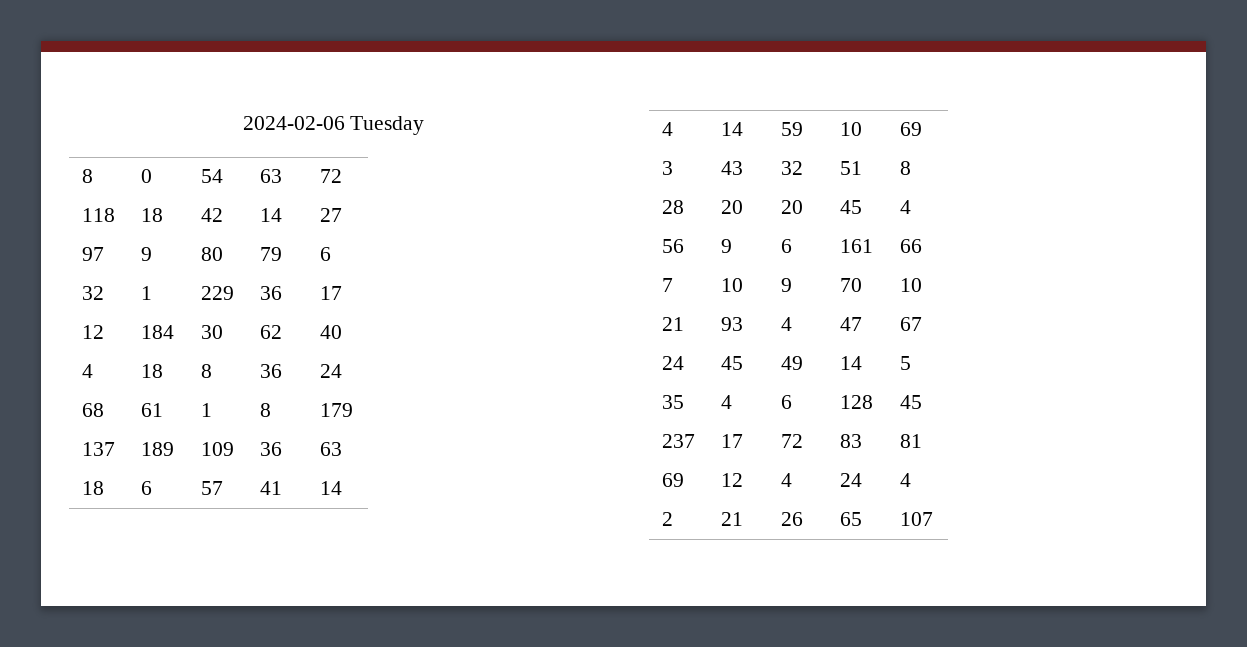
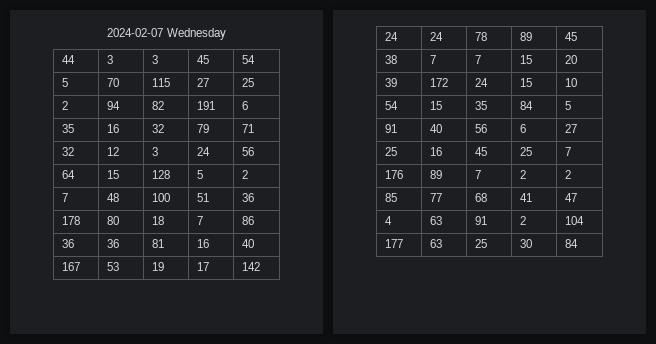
[242,116,425,135] [81,169,93,183] [140,169,152,183] [200,169,223,183] [259,169,282,183] [319,169,342,183] [81,208,115,222] [140,208,163,222] [200,208,223,222] [259,208,282,222] [319,208,342,222] [81,247,104,261] [140,247,152,261] [200,247,223,261] [259,247,282,261] [319,247,331,261] [81,286,104,300] [140,286,152,300] [200,286,234,300] [259,286,282,300] [319,286,342,300] [81,325,104,339] [140,325,174,339] [200,325,223,339] [259,325,282,339] [319,325,342,339] [81,364,93,378] [140,364,163,378] [200,364,212,378] [259,364,282,378] [319,364,342,378] [81,403,104,417] [140,403,163,417] [200,403,212,417] [259,403,271,417] [319,403,353,417] [81,442,115,456] [140,442,174,456] [200,442,234,456] [259,442,282,456] [319,442,342,456] [81,481,104,495] [140,481,152,495] [200,481,223,495] [259,481,282,495] [319,481,342,495] [661,122,673,136] [720,122,743,136] [780,122,803,136] [839,122,862,136] [899,122,922,136] [661,161,673,175] [720,161,743,175] [780,161,803,175] [839,161,862,175] [899,161,911,175] [661,200,684,214] [720,200,743,214] [780,200,803,214] [839,200,862,214] [899,200,911,214] [661,239,684,253] [720,239,732,253] [780,239,792,253] [839,239,873,253] [899,239,922,253] [661,278,673,292] [720,278,743,292] [780,278,792,292] [839,278,862,292] [899,278,922,292] [661,317,684,331] [720,317,743,331] [780,317,792,331] [839,317,862,331] [899,317,922,331] [661,356,684,370] [720,356,743,370] [780,356,803,370] [839,356,862,370] [899,356,911,370] [661,395,684,409] [720,395,732,409] [780,395,792,409] [839,395,873,409] [899,395,922,409] [661,434,695,448] [720,434,743,448] [780,434,803,448] [839,434,862,448] [899,434,922,448] [661,473,684,487] [720,473,743,487] [780,473,792,487] [839,473,862,487] [899,473,911,487] [661,512,673,526] [720,512,743,526] [780,512,803,526] [839,512,862,526] [899,512,933,526] 2024-02-06 Tuesday // 8 | 0 | 54 | 63 | 72 // 118 | 18 | 42 | 14 | 27 // 97 | 9 | 80 | 79 | 6 // 32 | 1 | 229 | 36 | 17 // 12 | 184 | 30 | 62 | 40 // 4 | 18 | 8 | 36 | 24 // 68 | 61 | 1 | 8 | 179 // 137 | 189 | 109 | 36 | 63 // 18 | 6 | 57 | 41 | 14 // 4 | 14 | 59 | 10 | 69 // 3 | 43 | 32 | 51 | 8 // 28 | 20 | 20 | 45 | 4 // 56 | 9 | 6 | 161 | 66 // 7 | 10 | 9 | 70 | 10 // 21 | 93 | 4 | 47 | 67 // 24 | 45 | 49 | 14 | 5 // 35 | 4 | 6 | 128 | 45 // 237 | 17 | 72 | 83 | 81 // 69 | 12 | 4 | 24 | 4 // 2 | 21 | 26 | 65 | 107 -> [107,28,226,40] [61,55,75,64] [106,55,113,64] [151,55,158,64] [196,55,209,64] [241,55,255,64] [61,78,68,87] [106,78,119,87] [151,78,170,87] [196,78,209,87] [241,78,254,87] [61,101,68,110] [106,101,120,110] [151,101,164,110] [196,101,215,110] [241,101,248,110] [61,124,74,133] [106,124,119,133] [151,124,164,133] [196,124,209,133] [241,124,254,133] [61,147,74,156] [106,147,119,156] [151,147,158,156] [196,147,210,156] [241,147,254,156] [61,170,75,179] [106,170,119,179] [151,170,170,179] [196,170,203,179] [241,170,248,179] [61,193,68,202] [106,193,119,202] [151,193,170,202] [196,193,209,202] [241,193,254,202] [61,216,80,225] [106,216,119,225] [151,216,164,225] [196,216,203,225] [241,216,254,225] [61,239,74,248] [106,239,119,248] [151,239,164,248] [196,239,209,248] [241,239,254,248] [61,262,80,271] [106,262,119,271] [151,262,164,271] [196,262,209,271] [241,262,260,271] [384,32,398,41] [429,32,443,41] [474,32,487,41] [519,32,532,41] [564,32,577,41] [384,55,397,64] [429,55,436,64] [474,55,481,64] [519,55,532,64] [564,55,577,64] [384,78,397,87] [429,78,448,87] [474,78,488,87] [519,78,532,87] [564,78,577,87] [384,101,398,110] [429,101,442,110] [474,101,487,110] [519,101,533,110] [564,101,571,110] [384,124,397,133] [429,124,442,133] [474,124,487,133] [519,124,526,133] [564,124,577,133] [384,147,397,156] [429,147,442,156] [474,147,487,156] [519,147,532,156] [564,147,571,156] [384,170,403,179] [429,170,442,179] [474,170,481,179] [519,170,526,179] [564,170,571,179] [384,193,397,202] [429,193,442,202] [474,193,487,202] [519,193,532,202] [564,193,577,202] [384,216,392,225] [429,216,442,225] [474,216,487,225] [519,216,526,225] [564,216,584,225] [384,239,403,248] [429,239,442,248] [474,239,487,248] [519,239,532,248] [564,239,578,248] 2024-02-07 Wednesday // 44 | 3 | 3 | 45 | 54 // 5 | 70 | 115 | 27 | 25 // 2 | 94 | 82 | 191 | 6 // 35 | 16 | 32 | 79 | 71 // 32 | 12 | 3 | 24 | 56 // 64 | 15 | 128 | 5 | 2 // 7 | 48 | 100 | 51 | 36 // 178 | 80 | 18 | 7 | 86 // 36 | 36 | 81 | 16 | 40 // 167 | 53 | 19 | 17 | 142 // 24 | 24 | 78 | 89 | 45 // 38 | 7 | 7 | 15 | 20 // 39 | 172 | 24 | 15 | 10 // 54 | 15 | 35 | 84 | 5 // 91 | 40 | 56 | 6 | 27 // 25 | 16 | 45 | 25 | 7 // 176 | 89 | 7 | 2 | 2 // 85 | 77 | 68 | 41 | 47 // 4 | 63 | 91 | 2 | 104 // 177 | 63 | 25 | 30 | 84

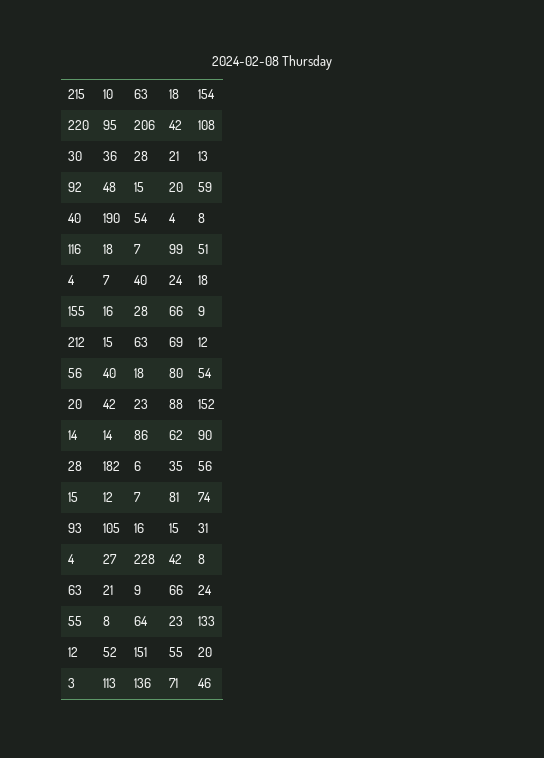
[107,28,226,40] [61,55,75,64] [106,55,113,64] [151,55,158,64] [196,55,209,64] [241,55,255,64] [61,78,68,87] [106,78,119,87] [151,78,170,87] [196,78,209,87] [241,78,254,87] [61,101,68,110] [106,101,120,110] [151,101,164,110] [196,101,215,110] [241,101,248,110] [61,124,74,133] [106,124,119,133] [151,124,164,133] [196,124,209,133] [241,124,254,133] [61,147,74,156] [106,147,119,156] [151,147,158,156] [196,147,210,156] [241,147,254,156] [61,170,75,179] [106,170,119,179] [151,170,170,179] [196,170,203,179] [241,170,248,179] [61,193,68,202] [106,193,119,202] [151,193,170,202] [196,193,209,202] [241,193,254,202] [61,216,80,225] [106,216,119,225] [151,216,164,225] [196,216,203,225] [241,216,254,225] [61,239,74,248] [106,239,119,248] [151,239,164,248] [196,239,209,248] [241,239,254,248] [61,262,80,271] [106,262,119,271] [151,262,164,271] [196,262,209,271] [241,262,260,271] [384,32,398,41] [429,32,443,41] [474,32,487,41] [519,32,532,41] [564,32,577,41] [384,55,397,64] [429,55,436,64] [474,55,481,64] [519,55,532,64] [564,55,577,64] [384,78,397,87] [429,78,448,87] [474,78,488,87] [519,78,532,87] [564,78,577,87] [384,101,398,110] [429,101,442,110] [474,101,487,110] [519,101,533,110] [564,101,571,110] [384,124,397,133] [429,124,442,133] [474,124,487,133] [519,124,526,133] [564,124,577,133] [384,147,397,156] [429,147,442,156] [474,147,487,156] [519,147,532,156] [564,147,571,156] [384,170,403,179] [429,170,442,179] [474,170,481,179] [519,170,526,179] [564,170,571,179] [384,193,397,202] [429,193,442,202] [474,193,487,202] [519,193,532,202] [564,193,577,202] [384,216,392,225] [429,216,442,225] [474,216,487,225] [519,216,526,225] [564,216,584,225] [384,239,403,248] [429,239,442,248] [474,239,487,248] [519,239,532,248] [564,239,578,248] 2024-02-07 Wednesday // 44 | 3 | 3 | 45 | 54 // 5 | 70 | 115 | 27 | 25 // 2 | 94 | 82 | 191 | 6 // 35 | 16 | 32 | 79 | 71 // 32 | 12 | 3 | 24 | 56 // 64 | 15 | 128 | 5 | 2 // 7 | 48 | 100 | 51 | 36 // 178 | 80 | 18 | 7 | 86 // 36 | 36 | 81 | 16 | 40 // 167 | 53 | 19 | 17 | 142 // 24 | 24 | 78 | 89 | 45 // 38 | 7 | 7 | 15 | 20 // 39 | 172 | 24 | 15 | 10 // 54 | 15 | 35 | 84 | 5 // 91 | 40 | 56 | 6 | 27 // 25 | 16 | 45 | 25 | 7 // 176 | 89 | 7 | 2 | 2 // 85 | 77 | 68 | 41 | 47 // 4 | 63 | 91 | 2 | 104 // 177 | 63 | 25 | 30 | 84 -> [211,55,333,70] [67,89,85,99] [102,89,113,99] [133,89,148,99] [168,89,179,99] [197,89,215,99] [67,120,89,130] [102,120,117,130] [133,120,155,130] [168,120,182,130] [197,120,215,130] [67,151,82,161] [102,151,117,161] [133,151,148,161] [168,151,179,161] [197,151,208,161] [67,182,82,192] [102,182,116,192] [133,182,144,192] [168,182,183,192] [197,182,212,192] [67,213,81,223] [102,213,120,223] [133,213,148,223] [168,213,176,223] [197,213,205,223] [67,244,81,254] [102,244,113,254] [133,244,141,254] [168,244,183,254] [197,244,208,254] [67,275,75,285] [102,275,110,285] [133,275,147,285] [168,275,183,285] [197,275,208,285] [67,306,85,316] [102,306,113,316] [133,306,148,316] [168,306,183,316] [197,306,205,316] [67,337,85,347] [102,337,113,347] [133,337,148,347] [168,337,183,347] [197,337,208,347] [67,368,82,378] [102,368,116,378] [133,368,144,378] [168,368,183,378] [197,368,212,378] [67,399,82,409] [102,399,116,409] [133,399,148,409] [168,399,183,409] [197,399,215,409] [67,430,78,440] [102,430,113,440] [133,430,148,440] [168,430,183,440] [197,430,212,440] [67,461,82,471] [102,461,120,471] [133,461,141,471] [168,461,183,471] [197,461,212,471] [67,492,78,502] [102,492,113,502] [133,492,141,502] [168,492,179,502] [197,492,211,502] [67,523,82,533] [102,523,120,533] [133,523,144,533] [168,523,179,533] [197,523,208,533] [67,554,75,564] [102,554,117,564] [133,554,155,564] [168,554,182,564] [197,554,205,564] [67,585,82,595] [102,585,113,595] [133,585,141,595] [168,585,183,595] [197,585,212,595] [67,616,82,626] [102,616,110,626] [133,616,148,626] [168,616,183,626] [197,616,215,626] [67,647,78,657] [102,647,117,657] [133,647,147,657] [168,647,183,657] [197,647,212,657] [67,678,75,688] [102,678,116,688] [133,678,151,688] [168,678,178,688] [197,678,211,688] 2024-02-08 Thursday // 215 | 10 | 63 | 18 | 154 // 220 | 95 | 206 | 42 | 108 // 30 | 36 | 28 | 21 | 13 // 92 | 48 | 15 | 20 | 59 // 40 | 190 | 54 | 4 | 8 // 116 | 18 | 7 | 99 | 51 // 4 | 7 | 40 | 24 | 18 // 155 | 16 | 28 | 66 | 9 // 212 | 15 | 63 | 69 | 12 // 56 | 40 | 18 | 80 | 54 // 20 | 42 | 23 | 88 | 152 // 14 | 14 | 86 | 62 | 90 // 28 | 182 | 6 | 35 | 56 // 15 | 12 | 7 | 81 | 74 // 93 | 105 | 16 | 15 | 31 // 4 | 27 | 228 | 42 | 8 // 63 | 21 | 9 | 66 | 24 // 55 | 8 | 64 | 23 | 133 // 12 | 52 | 151 | 55 | 20 // 3 | 113 | 136 | 71 | 46

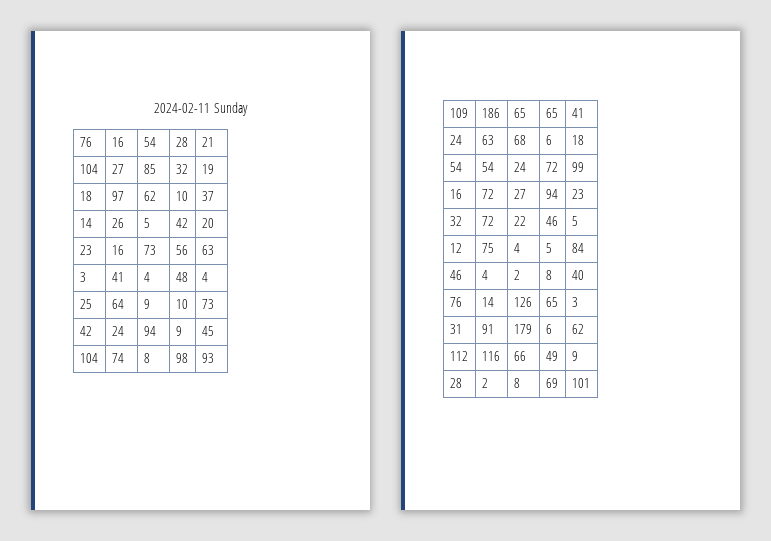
[211,55,333,70] [67,89,85,99] [102,89,113,99] [133,89,148,99] [168,89,179,99] [197,89,215,99] [67,120,89,130] [102,120,117,130] [133,120,155,130] [168,120,182,130] [197,120,215,130] [67,151,82,161] [102,151,117,161] [133,151,148,161] [168,151,179,161] [197,151,208,161] [67,182,82,192] [102,182,116,192] [133,182,144,192] [168,182,183,192] [197,182,212,192] [67,213,81,223] [102,213,120,223] [133,213,148,223] [168,213,176,223] [197,213,205,223] [67,244,81,254] [102,244,113,254] [133,244,141,254] [168,244,183,254] [197,244,208,254] [67,275,75,285] [102,275,110,285] [133,275,147,285] [168,275,183,285] [197,275,208,285] [67,306,85,316] [102,306,113,316] [133,306,148,316] [168,306,183,316] 2024-02-08 Thursday // 215 | 10 | 63 | 18 | 154 // 220 | 95 | 206 | 42 | 108 // 30 | 36 | 28 | 21 | 13 // 92 | 48 | 15 | 20 | 59 // 40 | 190 | 54 | 4 | 8 // 116 | 18 | 7 | 99 | 51 // 4 | 7 | 40 | 24 | 18 // 155 | 16 | 28 | 66 -> [154,102,248,116] [79,137,92,147] [111,137,124,147] [143,137,156,147] [175,137,188,147] [201,137,214,147] [79,164,98,174] [111,164,124,174] [143,164,156,174] [175,164,188,174] [201,164,214,174] [79,191,92,201] [111,191,124,201] [143,191,156,201] [175,191,188,201] [201,191,214,201] [79,218,92,228] [111,218,124,228] [143,218,150,228] [175,218,188,228] [201,218,214,228] [79,245,92,255] [111,245,124,255] [143,245,156,255] [175,245,188,255] [201,245,214,255] [79,272,86,282] [111,272,124,282] [143,272,150,282] [175,272,188,282] [201,272,208,282] [79,299,92,309] [111,299,124,309] [143,299,150,309] [175,299,188,309] [201,299,214,309] [79,326,92,336] [111,326,124,336] [143,326,156,336] [175,326,182,336] [201,326,214,336] [79,353,98,363] [111,353,124,363] [143,353,150,363] [175,353,188,363] [201,353,214,363] [449,108,468,118] [481,108,500,118] [513,108,526,118] [545,108,558,118] [571,108,584,118] [449,135,462,145] [481,135,494,145] [513,135,526,145] [545,135,552,145] [571,135,584,145] [449,162,462,172] [481,162,494,172] [513,162,526,172] [545,162,558,172] [571,162,584,172] [449,189,462,199] [481,189,494,199] [513,189,526,199] [545,189,558,199] [571,189,584,199] [449,216,462,226] [481,216,494,226] [513,216,526,226] [545,216,558,226] [571,216,578,226] [449,243,462,253] [481,243,494,253] [513,243,520,253] [545,243,552,253] [571,243,584,253] [449,270,462,280] [481,270,488,280] [513,270,520,280] [545,270,552,280] [571,270,584,280] [449,297,462,307] [481,297,494,307] [513,297,532,307] [545,297,558,307] [571,297,578,307] [449,324,462,334] [481,324,494,334] [513,324,532,334] [545,324,552,334] [571,324,584,334] [449,351,468,361] [481,351,500,361] [513,351,526,361] [545,351,558,361] 2024-02-11 Sunday // 76 | 16 | 54 | 28 | 21 // 104 | 27 | 85 | 32 | 19 // 18 | 97 | 62 | 10 | 37 // 14 | 26 | 5 | 42 | 20 // 23 | 16 | 73 | 56 | 63 // 3 | 41 | 4 | 48 | 4 // 25 | 64 | 9 | 10 | 73 // 42 | 24 | 94 | 9 | 45 // 104 | 74 | 8 | 98 | 93 // 109 | 186 | 65 | 65 | 41 // 24 | 63 | 68 | 6 | 18 // 54 | 54 | 24 | 72 | 99 // 16 | 72 | 27 | 94 | 23 // 32 | 72 | 22 | 46 | 5 // 12 | 75 | 4 | 5 | 84 // 46 | 4 | 2 | 8 | 40 // 76 | 14 | 126 | 65 | 3 // 31 | 91 | 179 | 6 | 62 // 112 | 116 | 66 | 49
[67,337,85,347] [102,337,113,347] [133,337,148,347] [168,337,183,347] [197,337,208,347] [67,368,82,378] [102,368,116,378] [133,368,144,378] [168,368,183,378] [197,368,212,378] [67,399,82,409] [102,399,116,409] [133,399,148,409] [168,399,183,409] [197,399,215,409] [67,430,78,440] [102,430,113,440] [133,430,148,440] [168,430,183,440] [197,430,212,440] [67,461,82,471] [102,461,120,471] [133,461,141,471] [168,461,183,471] [197,461,212,471] [67,492,78,502] [102,492,113,502] [133,492,141,502] [168,492,179,502] [197,492,211,502] [67,523,82,533] [102,523,120,533] [133,523,144,533] [168,523,179,533] [197,523,208,533] [67,554,75,564] [102,554,117,564] [133,554,155,564] [168,554,182,564] [197,554,205,564] [67,585,82,595] [102,585,113,595] [133,585,141,595] [168,585,183,595] [197,585,212,595] [67,616,82,626] [102,616,110,626] [133,616,148,626] [168,616,183,626] [197,616,215,626] [67,647,78,657] [102,647,117,657] [133,647,147,657] [168,647,183,657] [197,647,212,657] [67,678,75,688] [102,678,116,688] [133,678,151,688] [168,678,178,688] [197,678,211,688] 212 | 15 | 63 | 69 | 12 // 56 | 40 | 18 | 80 | 54 // 20 | 42 | 23 | 88 | 152 // 14 | 14 | 86 | 62 | 90 // 28 | 182 | 6 | 35 | 56 // 15 | 12 | 7 | 81 | 74 // 93 | 105 | 16 | 15 | 31 // 4 | 27 | 228 | 42 | 8 // 63 | 21 | 9 | 66 | 24 // 55 | 8 | 64 | 23 | 133 // 12 | 52 | 151 | 55 | 20 // 3 | 113 | 136 | 71 | 46 -> [449,378,462,388] [481,378,488,388] [513,378,520,388] [545,378,558,388] [571,378,590,388] 28 | 2 | 8 | 69 | 101

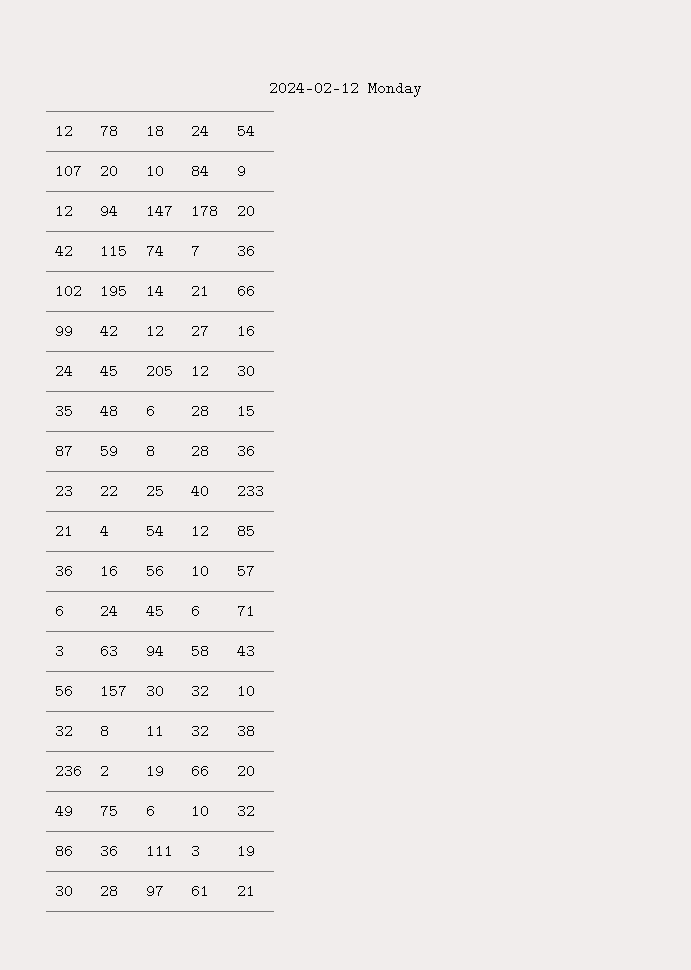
[154,102,248,116] [79,137,92,147] [111,137,124,147] [143,137,156,147] [175,137,188,147] [201,137,214,147] [79,164,98,174] [111,164,124,174] [143,164,156,174] [175,164,188,174] [201,164,214,174] [79,191,92,201] [111,191,124,201] [143,191,156,201] [175,191,188,201] [201,191,214,201] [79,218,92,228] [111,218,124,228] [143,218,150,228] [175,218,188,228] [201,218,214,228] [79,245,92,255] [111,245,124,255] [143,245,156,255] [175,245,188,255] [201,245,214,255] [79,272,86,282] [111,272,124,282] [143,272,150,282] [175,272,188,282] [201,272,208,282] [79,299,92,309] [111,299,124,309] [143,299,150,309] [175,299,188,309] [201,299,214,309] [79,326,92,336] [111,326,124,336] [143,326,156,336] [175,326,182,336] [201,326,214,336] [79,353,98,363] [111,353,124,363] [143,353,150,363] [175,353,188,363] [201,353,214,363] [449,108,468,118] [481,108,500,118] [513,108,526,118] [545,108,558,118] [571,108,584,118] [449,135,462,145] [481,135,494,145] [513,135,526,145] [545,135,552,145] [571,135,584,145] [449,162,462,172] [481,162,494,172] [513,162,526,172] [545,162,558,172] [571,162,584,172] [449,189,462,199] [481,189,494,199] [513,189,526,199] [545,189,558,199] [571,189,584,199] [449,216,462,226] [481,216,494,226] [513,216,526,226] [545,216,558,226] [571,216,578,226] [449,243,462,253] [481,243,494,253] [513,243,520,253] [545,243,552,253] [571,243,584,253] [449,270,462,280] [481,270,488,280] [513,270,520,280] [545,270,552,280] [571,270,584,280] [449,297,462,307] [481,297,494,307] [513,297,532,307] [545,297,558,307] [571,297,578,307] [449,324,462,334] [481,324,494,334] [513,324,532,334] [545,324,552,334] [571,324,584,334] [449,351,468,361] [481,351,500,361] [513,351,526,361] [545,351,558,361] [571,351,578,361] [449,378,462,388] [481,378,488,388] [513,378,520,388] [545,378,558,388] [571,378,590,388] 2024-02-11 Sunday // 76 | 16 | 54 | 28 | 21 // 104 | 27 | 85 | 32 | 19 // 18 | 97 | 62 | 10 | 37 // 14 | 26 | 5 | 42 | 20 // 23 | 16 | 73 | 56 | 63 // 3 | 41 | 4 | 48 | 4 // 25 | 64 | 9 | 10 | 73 // 42 | 24 | 94 | 9 | 45 // 104 | 74 | 8 | 98 | 93 // 109 | 186 | 65 | 65 | 41 // 24 | 63 | 68 | 6 | 18 // 54 | 54 | 24 | 72 | 99 // 16 | 72 | 27 | 94 | 23 // 32 | 72 | 22 | 46 | 5 // 12 | 75 | 4 | 5 | 84 // 46 | 4 | 2 | 8 | 40 // 76 | 14 | 126 | 65 | 3 // 31 | 91 | 179 | 6 | 62 // 112 | 116 | 66 | 49 | 9 // 28 | 2 | 8 | 69 | 101 -> [269,81,422,97] [54,124,73,138] [99,124,118,138] [145,124,164,138] [190,124,209,138] [236,124,255,138] [54,164,82,178] [99,164,118,178] [145,164,164,178] [190,164,209,178] [236,164,246,178] [54,204,73,218] [99,204,118,218] [145,204,173,218] [190,204,218,218] [236,204,255,218] [54,244,73,258] [99,244,127,258] [145,244,164,258] [190,244,200,258] [236,244,255,258] [54,284,82,298] [99,284,127,298] [145,284,164,298] [190,284,209,298] [236,284,255,298] [54,324,73,338] [99,324,118,338] [145,324,164,338] [190,324,209,338] [236,324,255,338] [54,364,73,378] [99,364,118,378] [145,364,173,378] [190,364,209,378] [236,364,255,378] [54,404,73,418] [99,404,118,418] [145,404,155,418] [190,404,209,418] [236,404,255,418] [54,444,73,458] [99,444,118,458] [145,444,155,458] [190,444,209,458] [236,444,255,458] [54,484,73,498] [99,484,118,498] [145,484,164,498] [190,484,209,498] [236,484,264,498] [54,524,73,538] [99,524,109,538] [145,524,164,538] [190,524,209,538] [236,524,255,538] [54,564,73,578] [99,564,118,578] [145,564,164,578] [190,564,209,578] [236,564,255,578] [54,604,64,618] [99,604,118,618] [145,604,164,618] [190,604,200,618] [236,604,255,618] [54,644,64,658] [99,644,118,658] [145,644,164,658] [190,644,209,658] [236,644,255,658] [54,684,73,698] [99,684,127,698] [145,684,164,698] [190,684,209,698] [236,684,255,698] [54,724,73,738] [99,724,109,738] [145,724,164,738] [190,724,209,738] [236,724,255,738] [54,764,82,778] [99,764,109,778] [145,764,164,778] [190,764,209,778] [236,764,255,778] [54,804,73,818] [99,804,118,818] [145,804,155,818] [190,804,209,818] [236,804,255,818] [54,844,73,858] [99,844,118,858] [145,844,173,858] [190,844,200,858] [236,844,255,858] [54,884,73,898] [99,884,118,898] [145,884,164,898] [190,884,209,898] [236,884,255,898] 2024-02-12 Monday // 12 | 78 | 18 | 24 | 54 // 107 | 20 | 10 | 84 | 9 // 12 | 94 | 147 | 178 | 20 // 42 | 115 | 74 | 7 | 36 // 102 | 195 | 14 | 21 | 66 // 99 | 42 | 12 | 27 | 16 // 24 | 45 | 205 | 12 | 30 // 35 | 48 | 6 | 28 | 15 // 87 | 59 | 8 | 28 | 36 // 23 | 22 | 25 | 40 | 233 // 21 | 4 | 54 | 12 | 85 // 36 | 16 | 56 | 10 | 57 // 6 | 24 | 45 | 6 | 71 // 3 | 63 | 94 | 58 | 43 // 56 | 157 | 30 | 32 | 10 // 32 | 8 | 11 | 32 | 38 // 236 | 2 | 19 | 66 | 20 // 49 | 75 | 6 | 10 | 32 // 86 | 36 | 111 | 3 | 19 // 30 | 28 | 97 | 61 | 21

